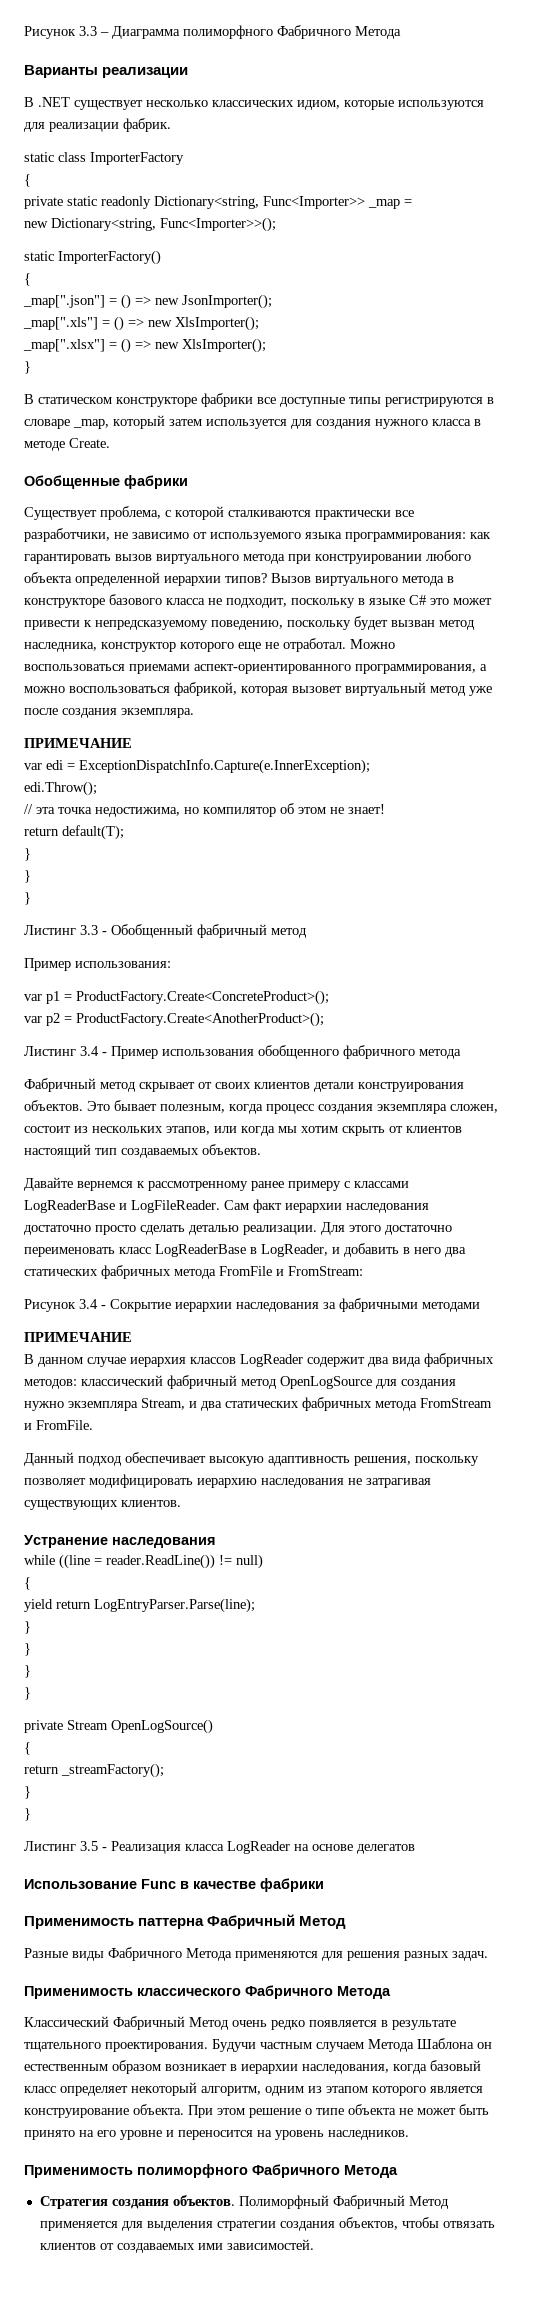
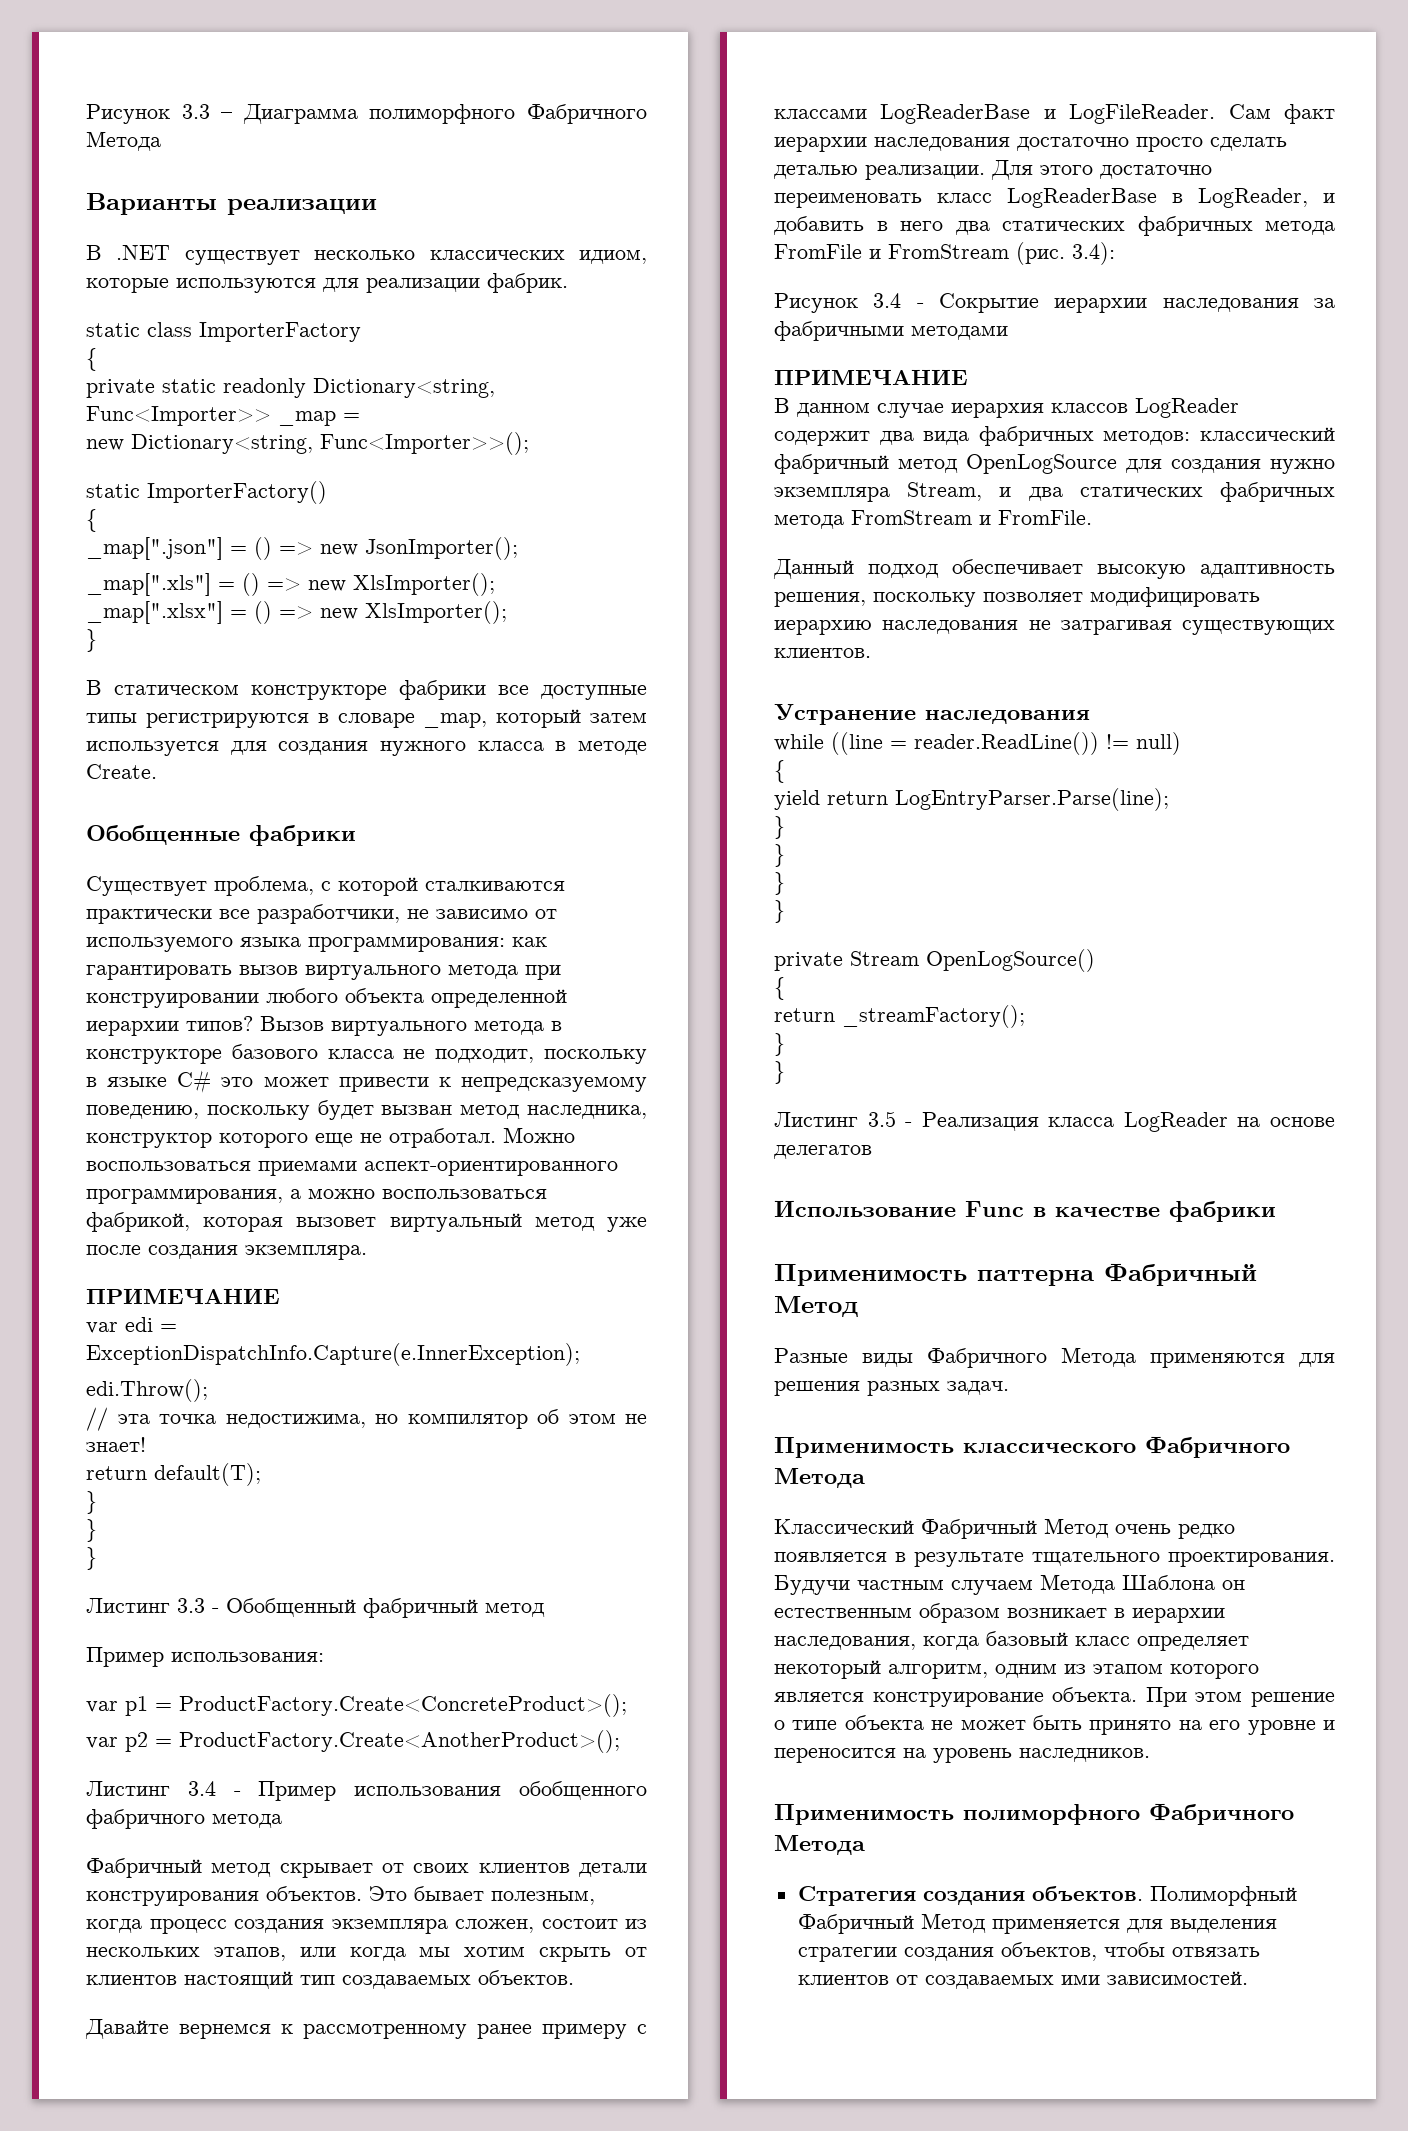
[288,1266,363,1276] FromStream: -> [888,242,1115,265] FromStream (рис. 3.4):

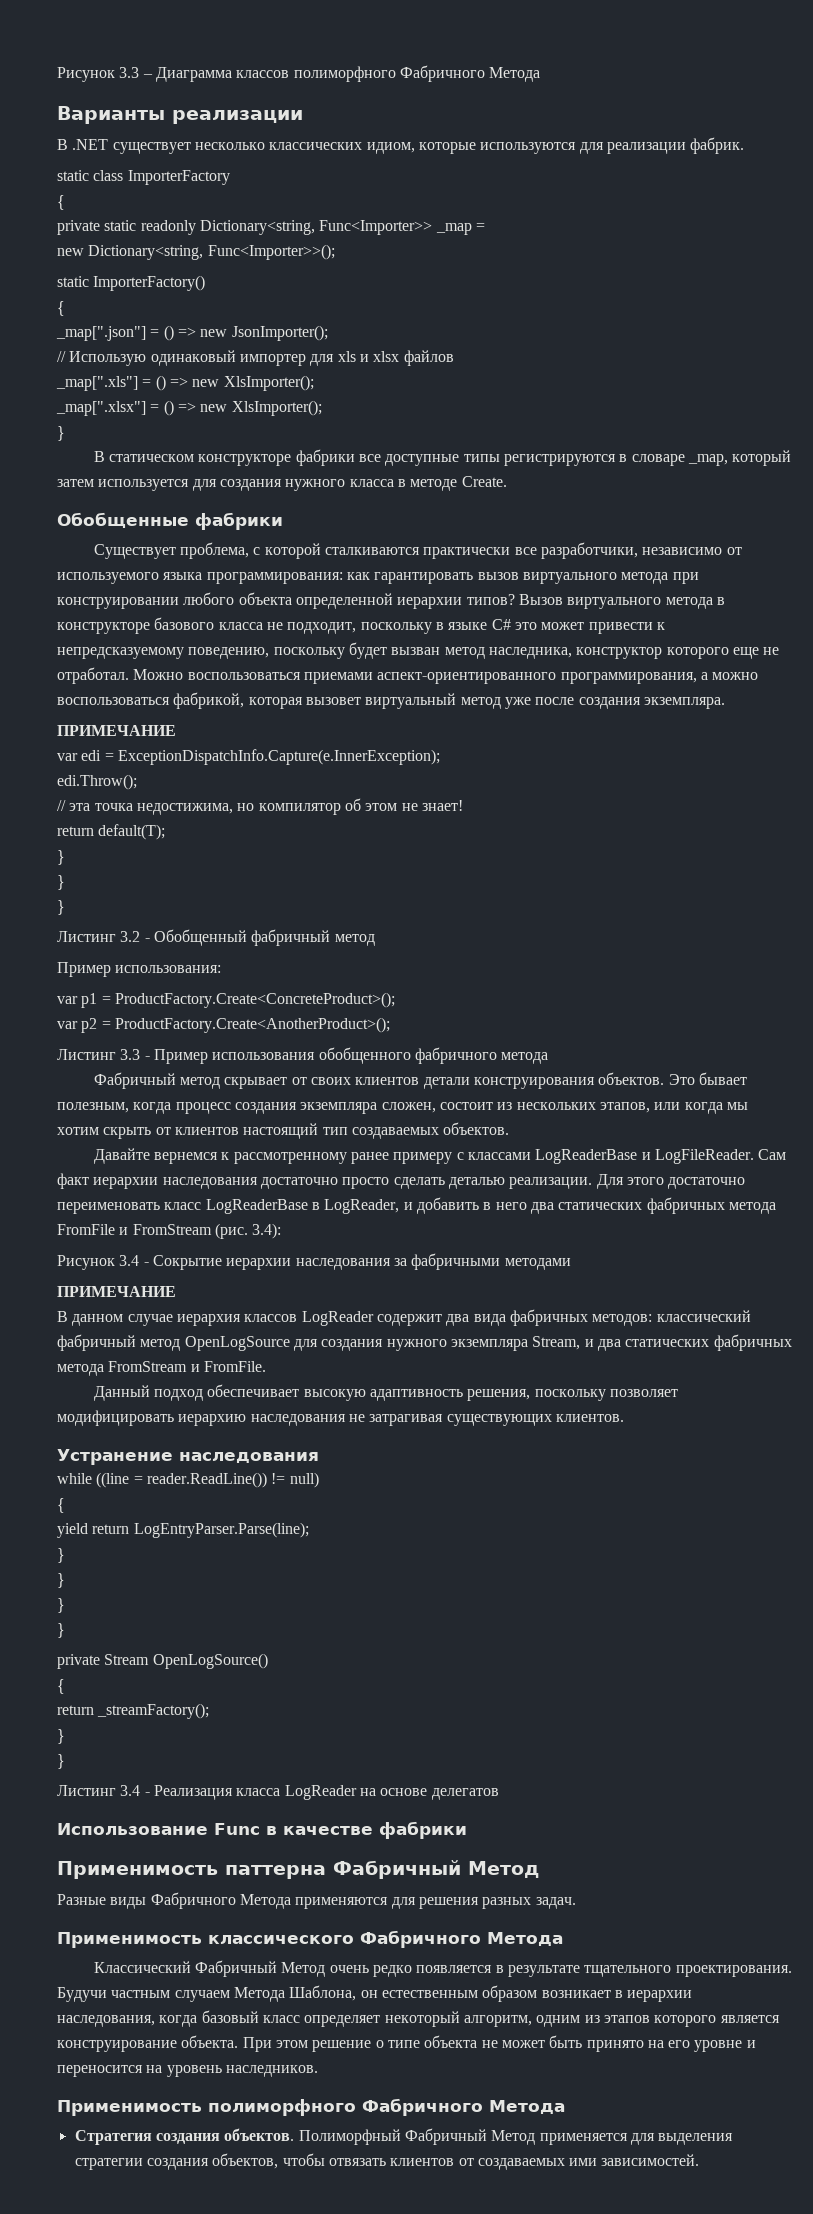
(358, 114) none -> [236,70,290,78] классов
(518, 548) none -> [57,350,454,366] // // Использую одинаковый импортер для xls и xlsx файлов
[407,909,528,919] не зависимо -> [642,547,723,555] независимо
[177,1598,205,1613] 3.3 -> [120,931,141,942] 3.2
[187,1781,216,1796] 3.4 -> [120,1049,141,1060] 3.3
[1270,459,1335,474] нужно -> [386,1339,447,1351] нужного
[867,1111,896,1127] 3.5 -> [120,1785,141,1796] 3.4
[1122,1575,1215,1590] Шаблона -> [289,1985,357,2001] Шаблона,
[1093,1664,1163,1674] этапом -> [603,2015,650,2023] этапов

